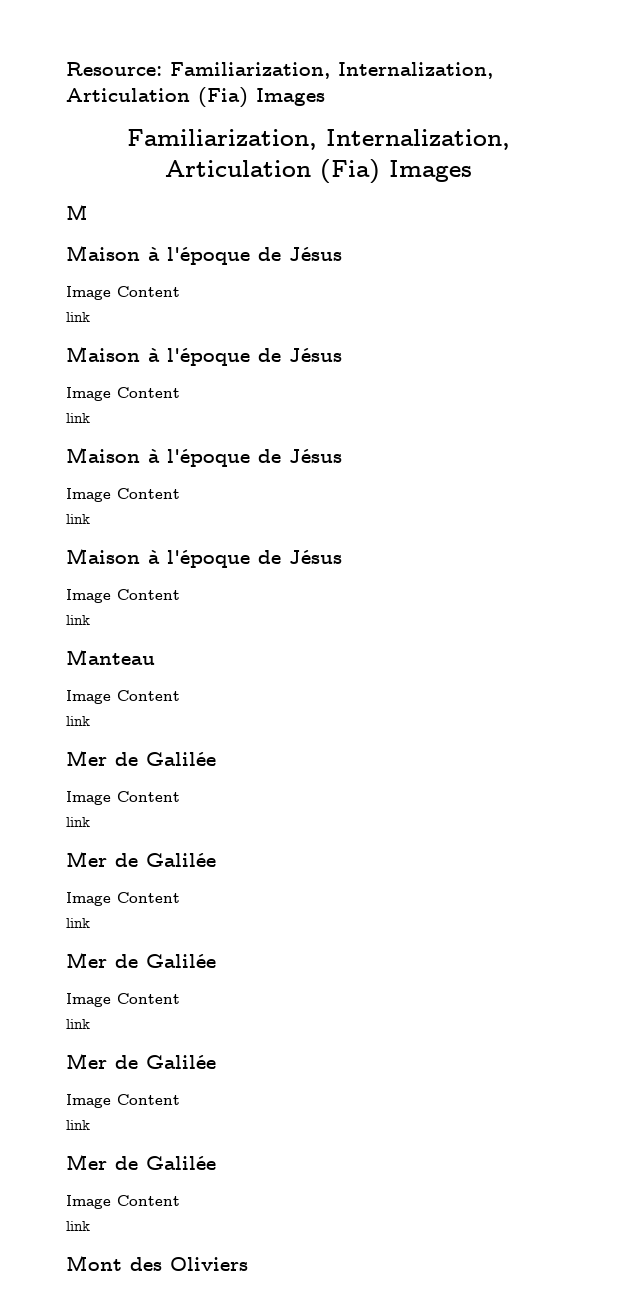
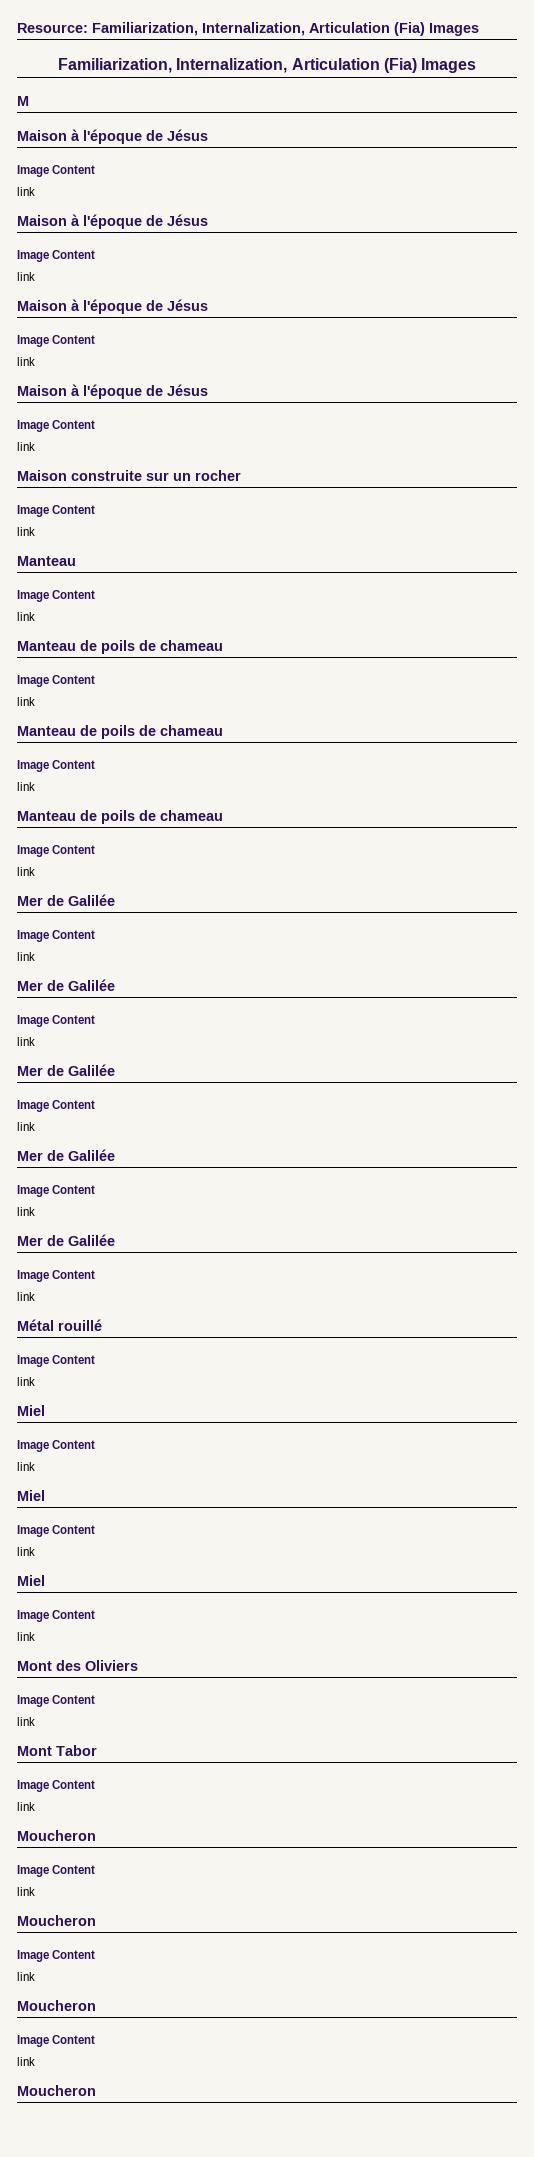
[66,649,155,665] Manteau -> [17,470,241,481] [17,505,96,517] [17,527,35,536] [17,556,76,566] [17,590,96,602] [17,612,35,621] [17,640,223,654] [17,675,96,687] [17,697,35,706] [17,725,223,739] [17,760,96,772] [17,782,35,791] [17,810,223,824] Maison construite sur un rocher // Image Content // link // Manteau // Image Content // link // Manteau de poils de chameau // Image Content // link // Manteau de poils de chameau // Image Content // link // Manteau de poils de chameau
[66,1255,248,1271] Mont des Oliviers -> [17,1319,102,1331] [17,1355,96,1367] [17,1377,35,1386] [17,1405,45,1416] [17,1440,96,1452] [17,1462,35,1471] [17,1490,45,1501] [17,1525,96,1537] [17,1547,35,1556] [17,1575,45,1586] [17,1610,96,1622] [17,1632,35,1641] [17,1660,138,1671] [17,1695,96,1707] [17,1717,35,1726] [17,1745,97,1756] [17,1780,96,1792] [17,1802,35,1811] [17,1830,96,1841] [17,1865,96,1877] [17,1887,35,1896] [17,1915,96,1926] [17,1950,96,1962] [17,1972,35,1981] [17,2000,96,2011] [17,2035,96,2047] [17,2057,35,2066] [17,2085,96,2096] Métal rouillé // Image Content // link // Miel // Image Content // link // Miel // Image Content // link // Miel // Image Content // link // Mont des Oliviers // Image Content // link // Mont Tabor // Image Content // link // Moucheron // Image Content // link // Moucheron // Image Content // link // Moucheron // Image Content // link // Moucheron

